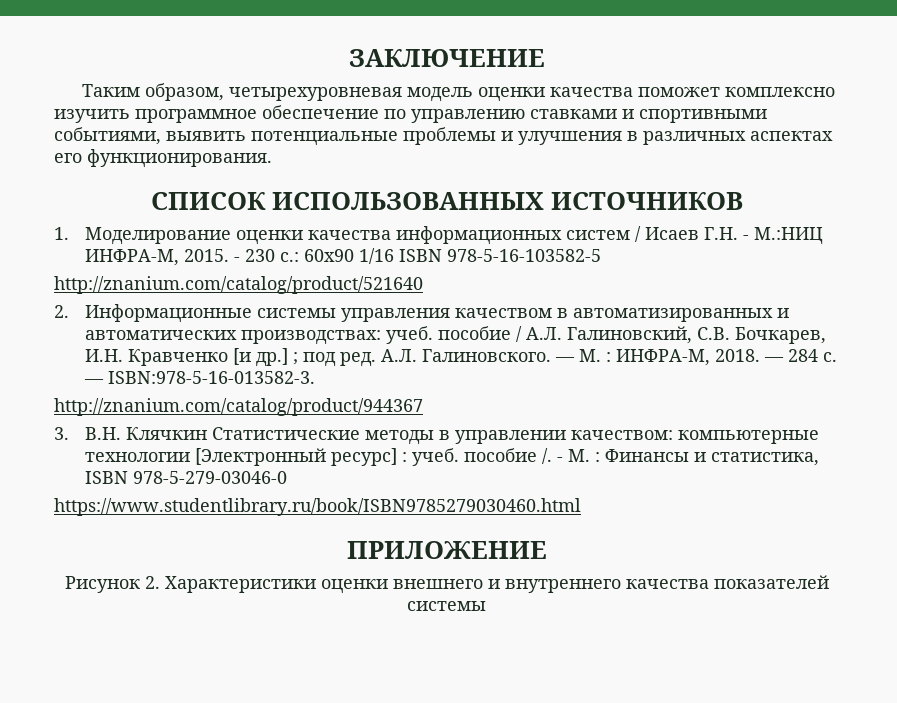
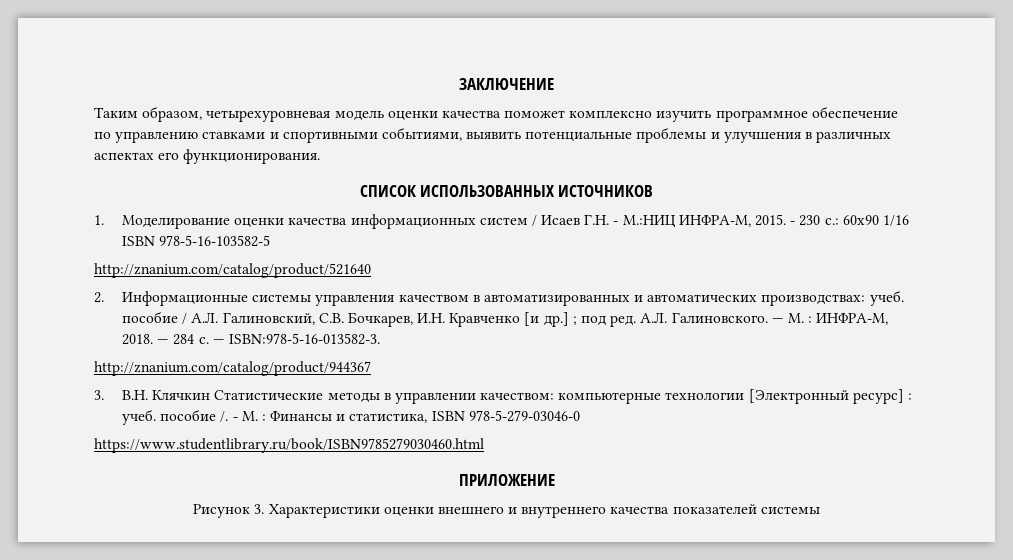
[144,576,160,589] 2. -> [254,504,265,514] 3.

